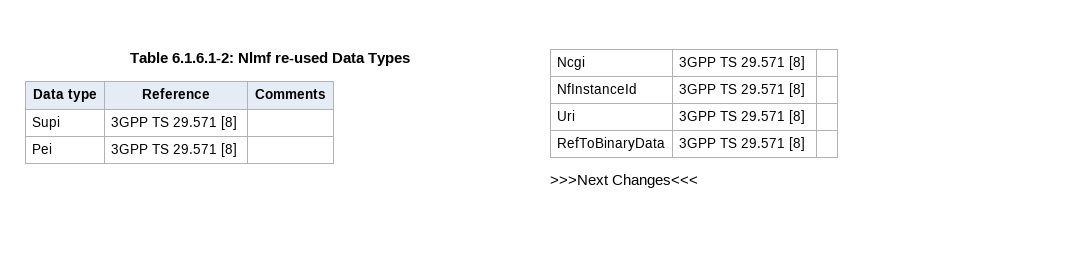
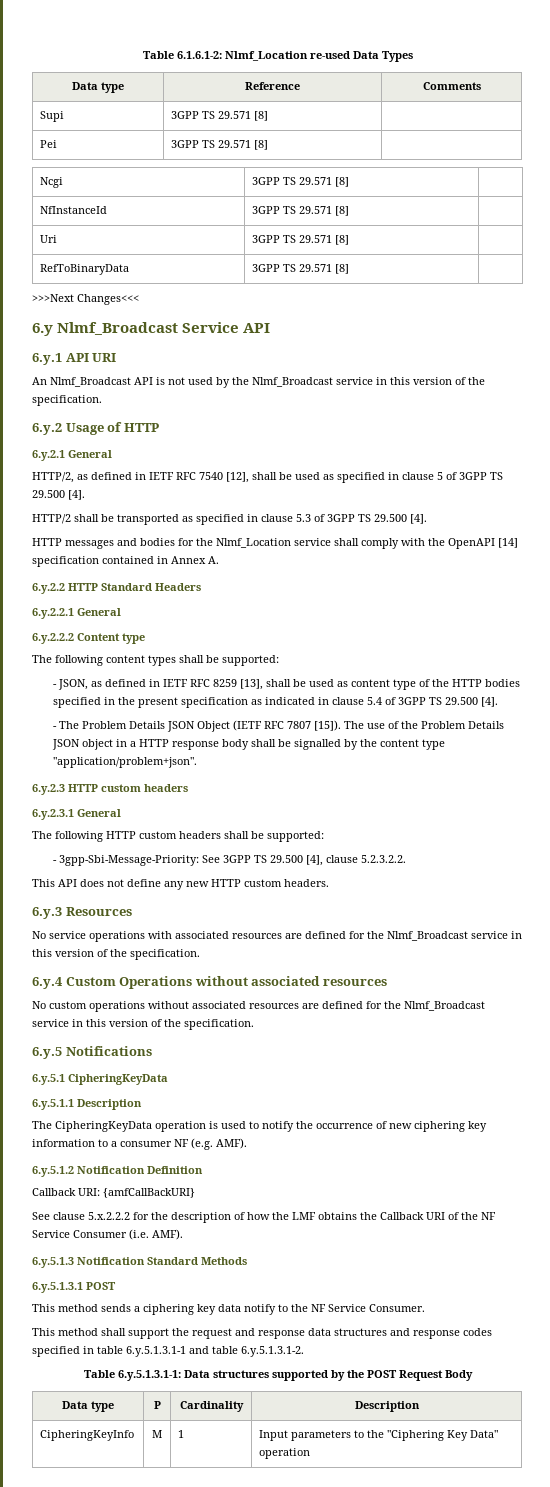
[237,52,272,63] Nlmf -> [224,51,308,61] Nlmf_Location
(699, 181) none -> [32,322,271,336] [32,353,117,365] [32,377,485,388] [32,395,102,406] [32,422,159,435] [32,450,112,461] [32,472,503,483] [32,490,85,500] [32,514,427,525] [32,538,518,549] [32,556,219,567] [32,583,201,594] [32,608,121,619] [32,633,145,644] [32,655,279,666] [53,679,521,690] [53,697,499,708] [53,720,505,732] [52,739,446,750] [53,757,198,768] [32,784,188,795] [32,809,121,820] [32,831,324,842] [53,855,407,866] [32,879,329,890] [32,907,132,919] [32,931,522,942] [32,949,200,960] [32,976,387,989] [32,1001,485,1012] [32,1019,254,1030] [32,1046,152,1059] [32,1074,168,1085] [32,1099,142,1110] [32,1121,487,1132] [32,1138,247,1150] [32,1166,203,1177] [32,1188,195,1198] [32,1212,496,1223] [32,1229,183,1240] [32,1257,247,1268] [32,1282,116,1293] [32,1304,425,1315] [32,1328,492,1339] [32,1346,304,1357] [83,1370,473,1381] [62,1401,114,1412] [153,1401,161,1409] [179,1401,244,1412] [354,1401,420,1412] [40,1430,135,1441] [152,1430,162,1438] [178,1430,185,1438] [259,1430,499,1441] [259,1448,311,1459] // 6.y Nlmf_Broadcast Service API // 6.y.1 API URI // An Nlmf_Broadcast API is not used by the Nlmf_Broadcast service in this version of the specification. // 6.y.2 Usage of HTTP // 6.y.2.1 General // HTTP/2, as defined in IETF RFC 7540 [12], shall be used as specified in clause 5 of 3GPP TS 29.500 [4]. // HTTP/2 shall be transported as specified in clause 5.3 of 3GPP TS 29.500 [4]. // HTTP messages and bodies for the Nlmf_Location service shall comply with the OpenAPI [14] specification contained in Annex A. // 6.y.2.2 HTTP Standard Headers // 6.y.2.2.1 General // 6.y.2.2.2 Content type // The following content types shall be supported: // - JSON, as defined in IETF RFC 8259 [13], shall be used as content type of the HTTP bodies specified in the present specification as indicated in clause 5.4 of 3GPP TS 29.500 [4]. // - The Problem Details JSON Object (IETF RFC 7807 [15]). The use of the Problem Details JSON object in a HTTP response body shall be signalled by the content type "application/problem+json". // 6.y.2.3 HTTP custom headers // 6.y.2.3.1 General // The following HTTP custom headers shall be supported: // - 3gpp-Sbi-Message-Priority: See 3GPP TS 29.500 [4], clause 5.2.3.2.2. // This API does not define any new HTTP custom headers. // 6.y.3 Resources // No service operations with associated resources are defined for the Nlmf_Broadcast service in this version of the specification. // 6.y.4 Custom Operations without associated resources // No custom operations without associated resources are defined for the Nlmf_Broadcast service in this version of the specification. // 6.y.5 Notifications // 6.y.5.1 CipheringKeyData // 6.y.5.1.1 Description // The CipheringKeyData operation is used to notify the occurrence of new ciphering key information to a consumer NF (e.g. AMF). // 6.y.5.1.2 Notification Definition // Callback URI: {amfCallBackURI} // See clause 5.x.2.2.2 for the description of how the LMF obtains the Callback URI of the NF Service Consumer (i.e. AMF). // 6.y.5.1.3 Notification Standard Methods // 6.y.5.1.3.1 POST // This method sends a ciphering key data notify to the NF Service Consumer. // This method shall support the request and response data structures and response codes specified in table 6.y.5.1.3.1-1 and table 6.y.5.1.3.1-2. // Table 6.y.5.1.3.1-1: Data structures supported by the POST Request Body // Data type | P | Cardinality | Description // CipheringKeyInfo | M | 1 | Input parameters to the "Ciphering Key Data" operation

